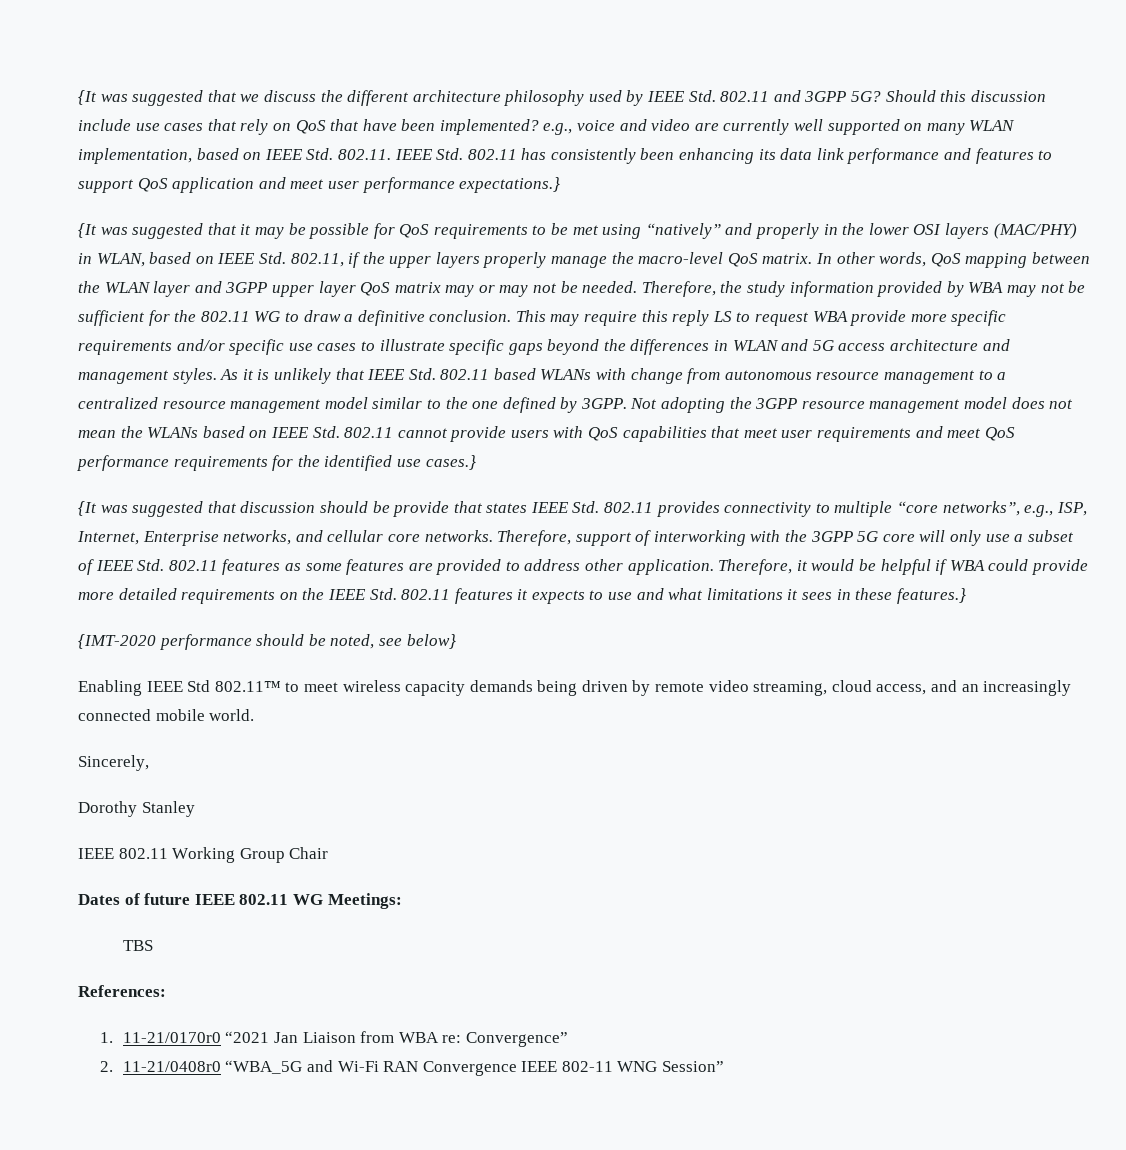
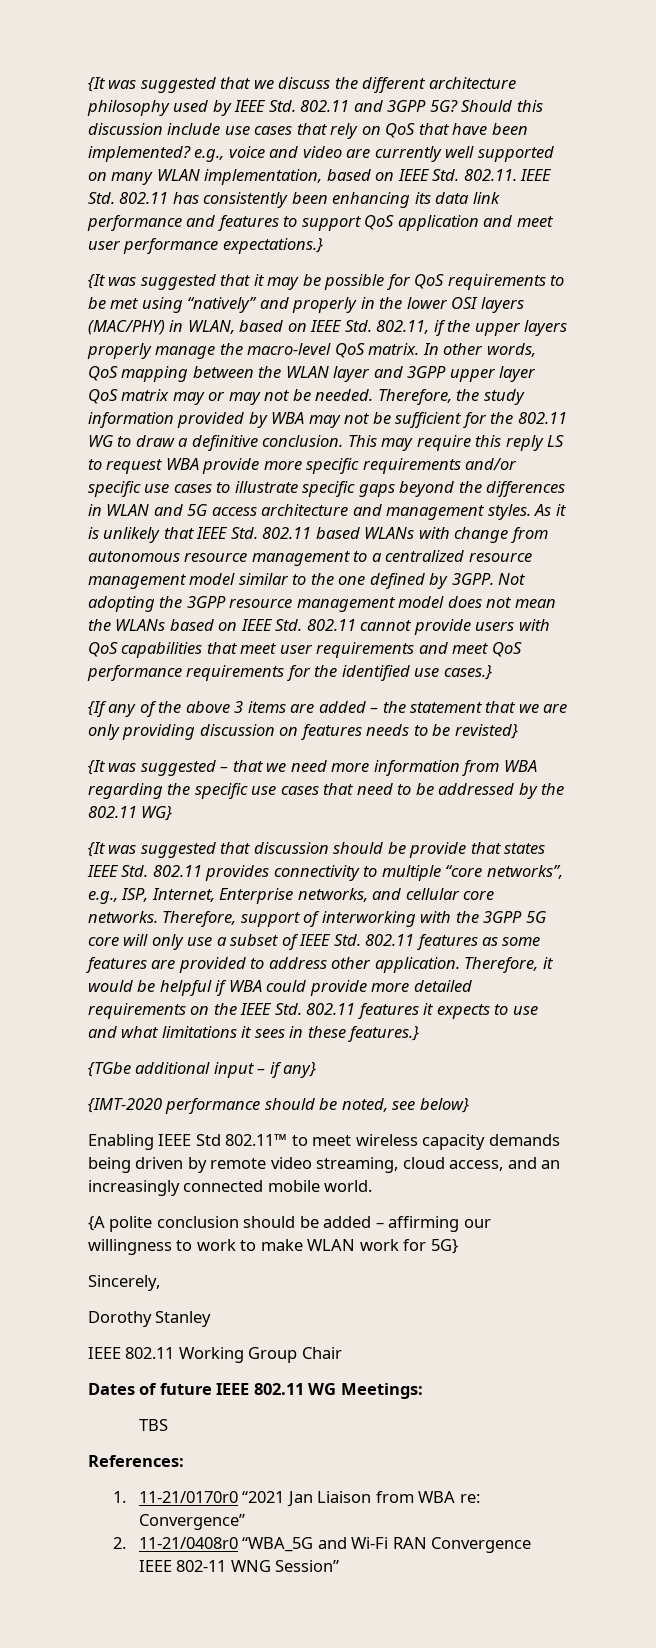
(476, 462) none -> [88,701,568,717] [88,724,518,740] [88,760,537,776] [88,783,565,799] [88,806,173,821] // {If any of the above 3 items are added – the statement that we are only providing discussion on features needs to be revisted} // {It was suggested – that we need more information from WBA regarding the specific use cases that need to be addressed by the 802.11 WG}
(966, 596) none -> [88,1062,317,1078] // {TGbe additional input – if any}
(255, 715) none -> [88,1216,491,1232] [88,1239,458,1255] // {A polite conclusion should be added – affirming our willingness to work to make WLAN work for 5G}

